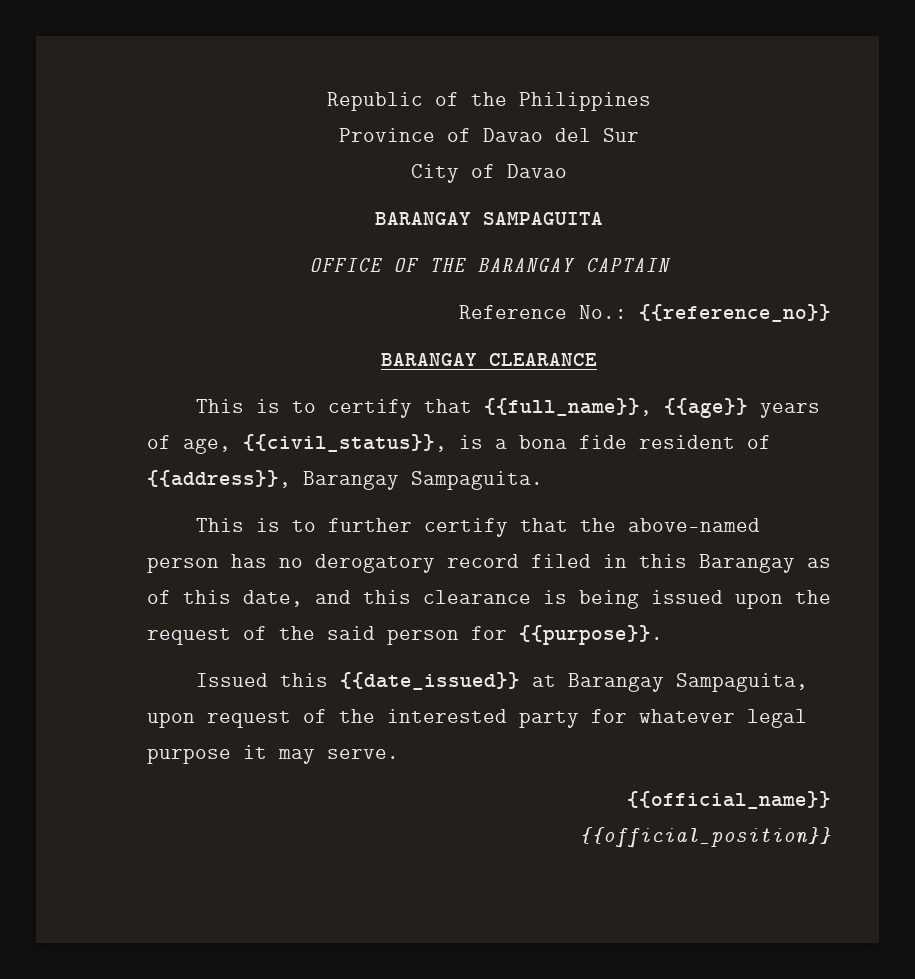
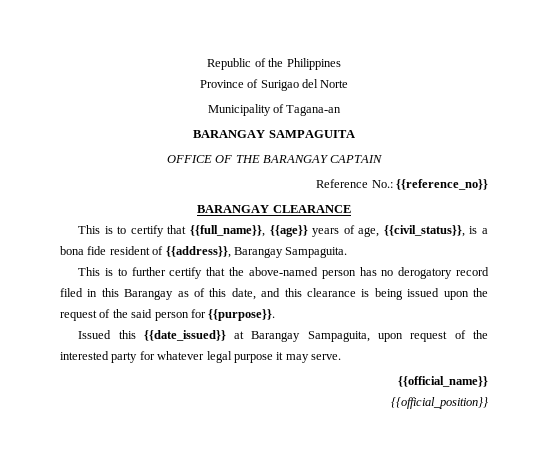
[483,128,639,142] [411,164,567,183] Davao del Sur // City of Davao -> [260,79,349,91] [207,104,342,116] Surigao del Norte // Municipality of Tagana-an

